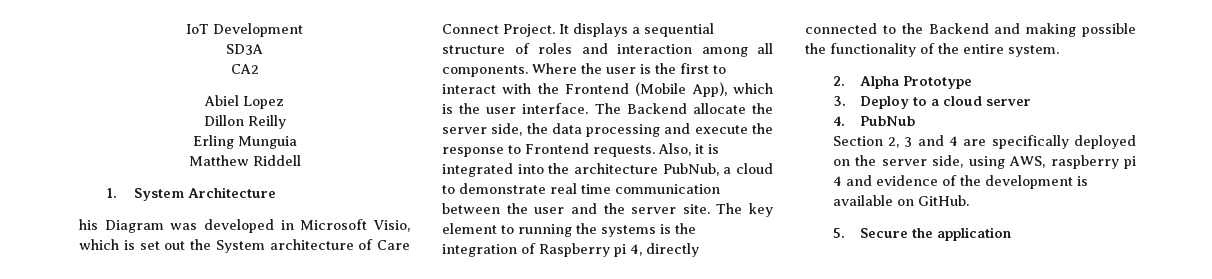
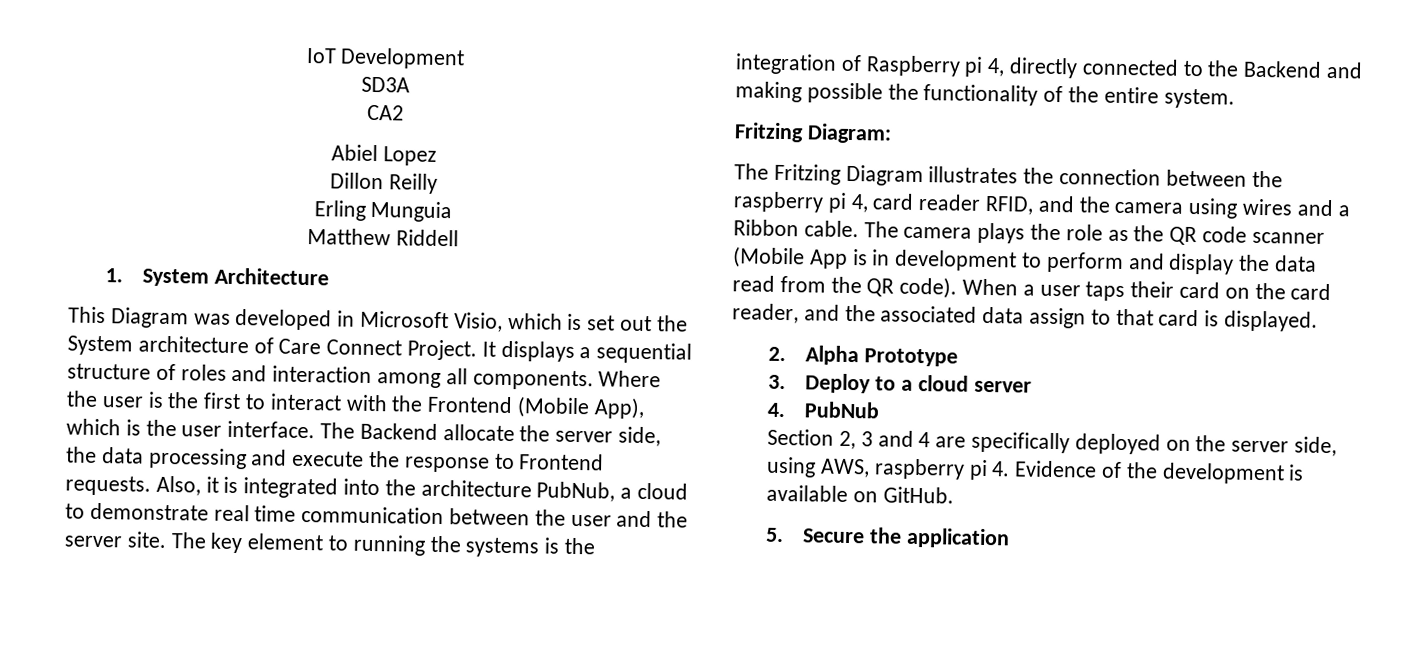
[79,219,98,230] his -> [68,306,106,324] This
(1059, 51) none -> [734,122,892,144] [734,163,1283,188] [733,191,1350,219] [733,219,1325,246] [732,246,1318,275] [732,275,1332,302] [732,303,1319,332] // Fritzing Diagram: // The Fritzing Diagram illustrates the connection between the raspberry pi 4, card reader RFID, and the camera using wires and a Ribbon cable. The camera plays the role as the QR code scanner (Mobile App is in development to perform and display the data read from the QR code). When a user taps their card on the card reader, and the associated data assign to that card is displayed.
[832,175,938,186] 4 and evidence -> [991,460,1098,478] 4. Evidence

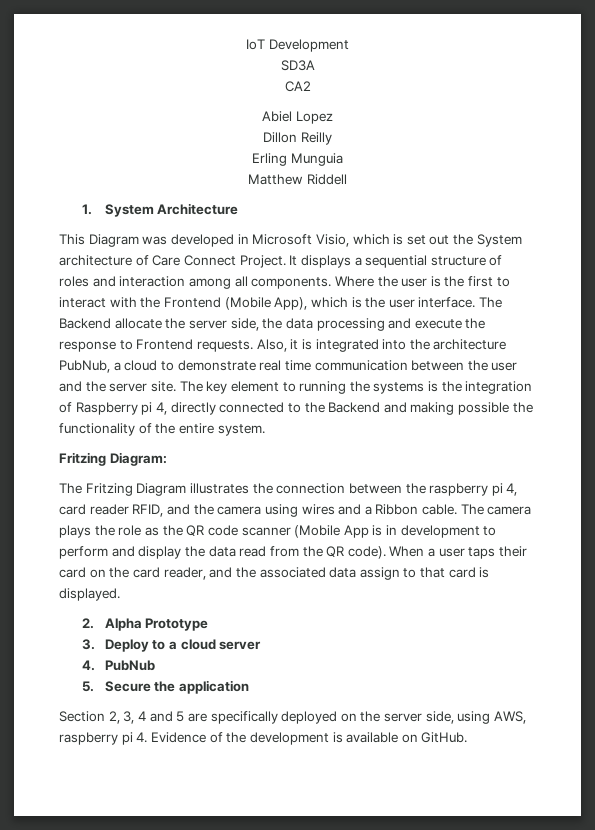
[767,428,931,450] Section 2, 3 and 4 -> [81,680,250,694] [59,711,185,724] 5. Secure the application // Section 2, 3, 4 and 5
[765,527,1010,549] // 5. Secure the application -> (468, 737) none

